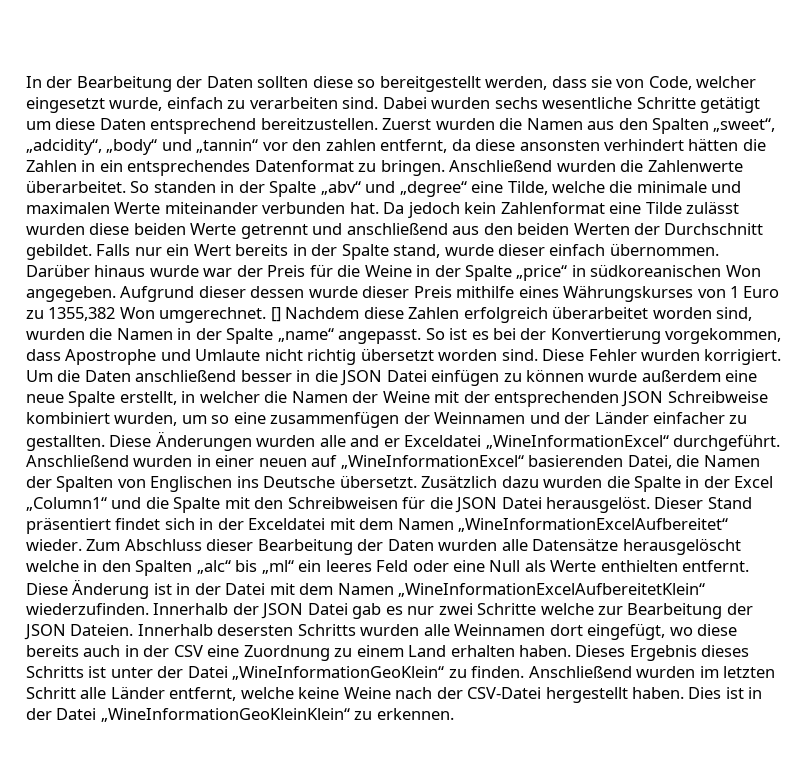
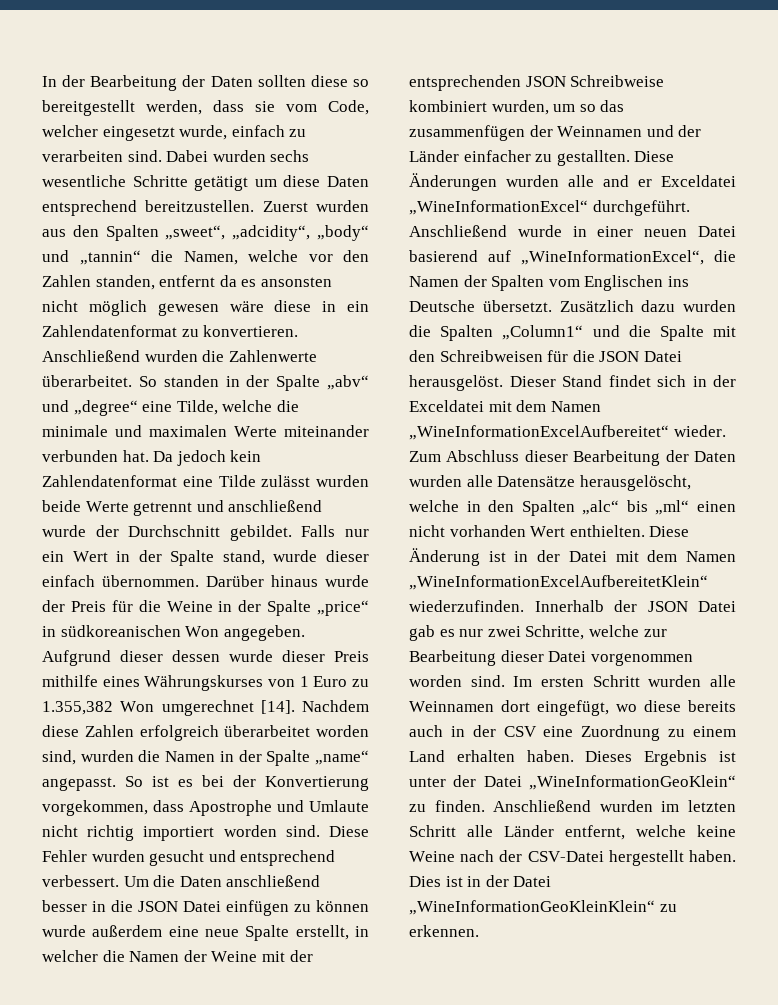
[616,79,645,88] von -> [286,104,317,112] vom
[499,118,583,130] die Namen -> (369, 206) none
[262,138,766,153] [26,160,445,176] vor den zahlen entfernt, da diese ansonsten verhindert hätten die Zahlen in ein entsprechendes Datenformat zu bringen. -> [151,250,369,265] [42,275,332,290] [42,300,369,316] [42,325,299,337] die Namen, welche vor den Zahlen standen, entfernt da es ansonsten nicht möglich gewesen wäre diese in ein Zahlendatenformat zu konvertieren.
[500,202,605,214] Zahlenformat -> [42,475,177,487] Zahlendatenformat
[89,223,186,235] diese beiden -> [42,500,81,512] beide
[452,223,630,235] aus den beiden Werten -> [42,525,86,537] wurde
[235,244,289,256] bereits -> (108, 556) none
[203,268,233,277] war -> (369, 581) none
[48,307,281,323] 1355,382 Won umgerechnet. [] -> [42,700,295,716] 1.355,382 Won umgerechnet [14].
[360,348,434,361] übersetzt -> [143,826,215,841] importiert
[704,349,782,365] korrigiert. -> [149,850,336,866] [42,875,119,887] gesucht und entsprechend verbessert.
[233,412,266,424] eine -> [600,100,625,112] das
[133,455,193,467] wurden -> [517,225,562,237] wurde
[311,455,672,469] auf „WineInformationExcel“ basierenden Datei, -> [698,226,736,237] [409,250,704,265] Datei basierend auf „WineInformationExcel“,
[117,479,146,488] von -> [548,279,580,287] vom
[634,476,774,492] Spalte in der Excel -> [440,325,494,341] Spalten
[26,517,111,534] präsentiert -> (602, 381) none
[622,538,741,555] herausgelöscht -> [579,475,691,491] herausgelöscht,
[298,560,750,572] ein leeres Feld oder eine Null als Werte enthielten entfernt. -> [697,501,736,512] [409,525,645,537] einen nicht vorhanden Wert enthielten.
[477,603,537,615] Schritte -> [525,625,585,640] Schritte,
[726,603,753,615] [24,624,356,640] der JSON Dateien. Innerhalb desersten Schritts -> [500,650,693,666] [409,675,640,687] dieser Datei vorgenommen worden sind. Im ersten Schritt
[701,645,750,657] [26,666,84,678] dieses Schritts -> (708, 758) none

